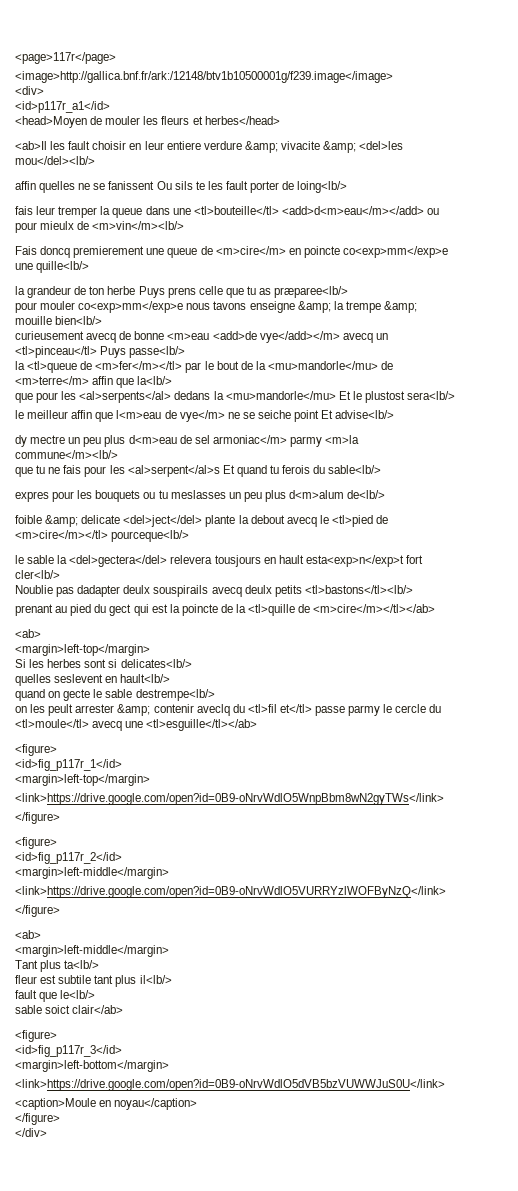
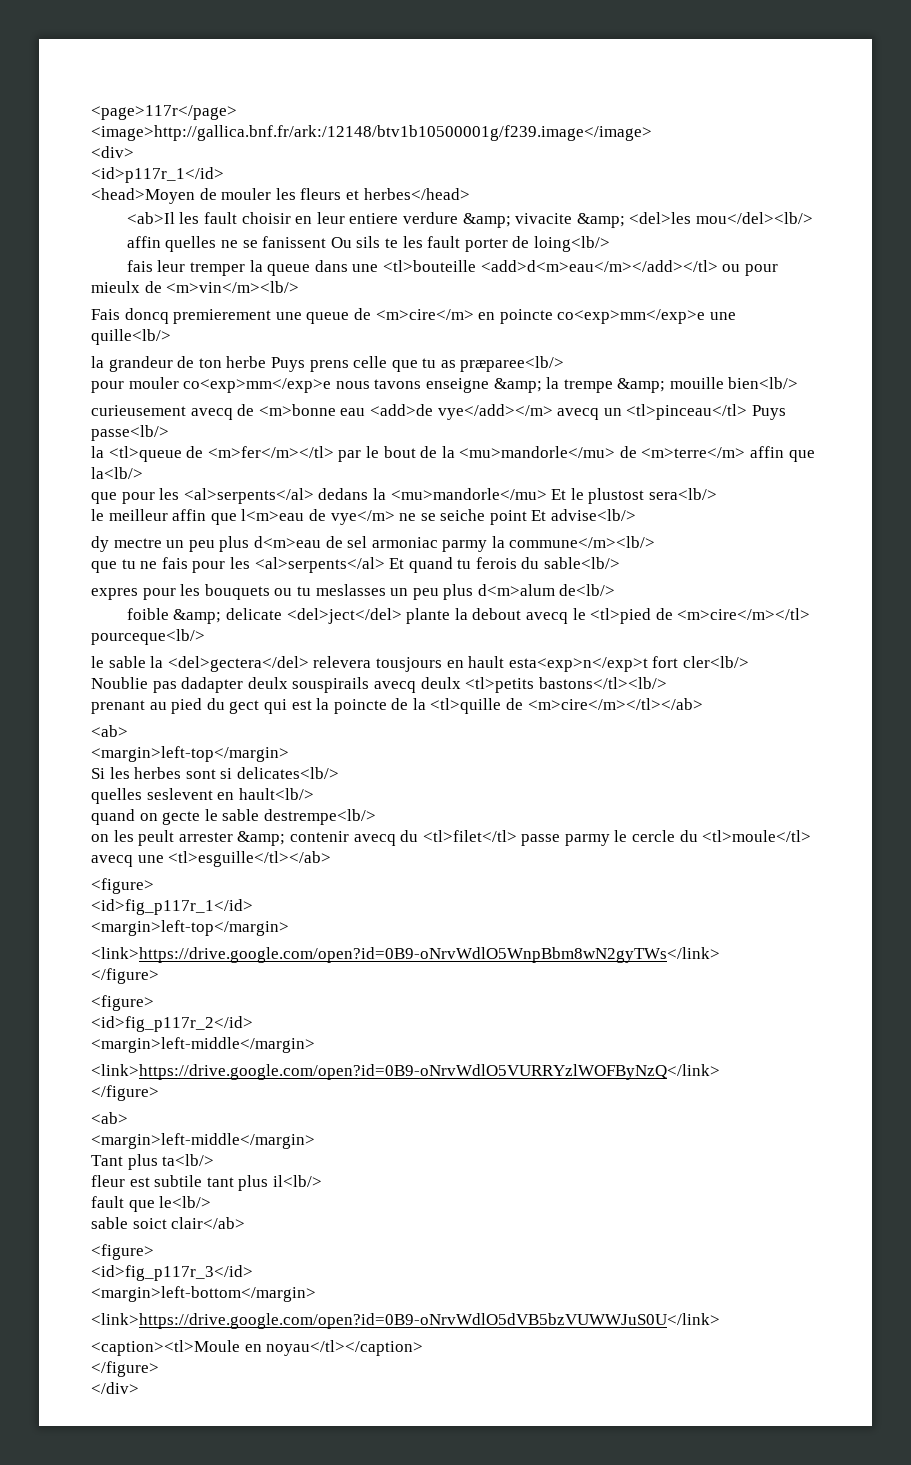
[15,101,110,113] <id>p117r_a1</id> -> [91,167,224,183] <id>p117r_1</id>
[193,206,424,215] <tl>bouteille</tl> <add>d<m>eau</m></add> -> [382,260,718,272] <tl>bouteille <add>d<m>eau</m></add></tl>
[134,331,210,340] bonne <m>eau -> [258,404,366,416] <m>bonne eau
[212,435,360,447] armoniac</m> parmy <m>la -> [371,536,505,552] armoniac parmy la
[127,465,220,477] <al>serpent</al>s -> [254,557,385,573] <al>serpents</al>
[274,585,413,597] petits <tl>bastons</tl><lb/> -> [465,677,667,693] <tl>petits bastons</tl><lb/>
[196,704,312,716] aveclq du <tl>fil et</tl> -> [353,830,517,846] avecq du <tl>filet</tl>
[15,1098,198,1110] <caption>Moule en noyau</caption> -> [91,1340,424,1356] <caption><tl>Moule en noyau</tl></caption>

